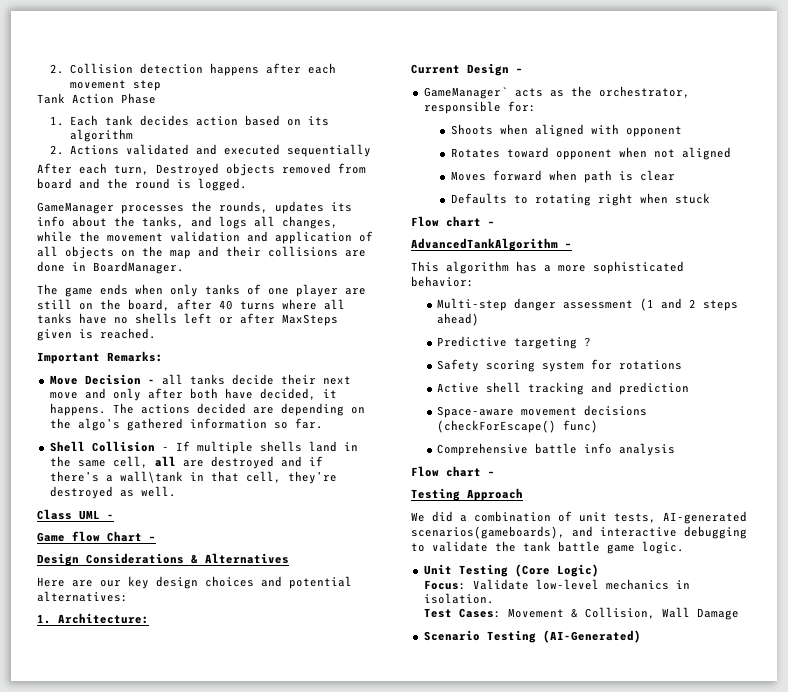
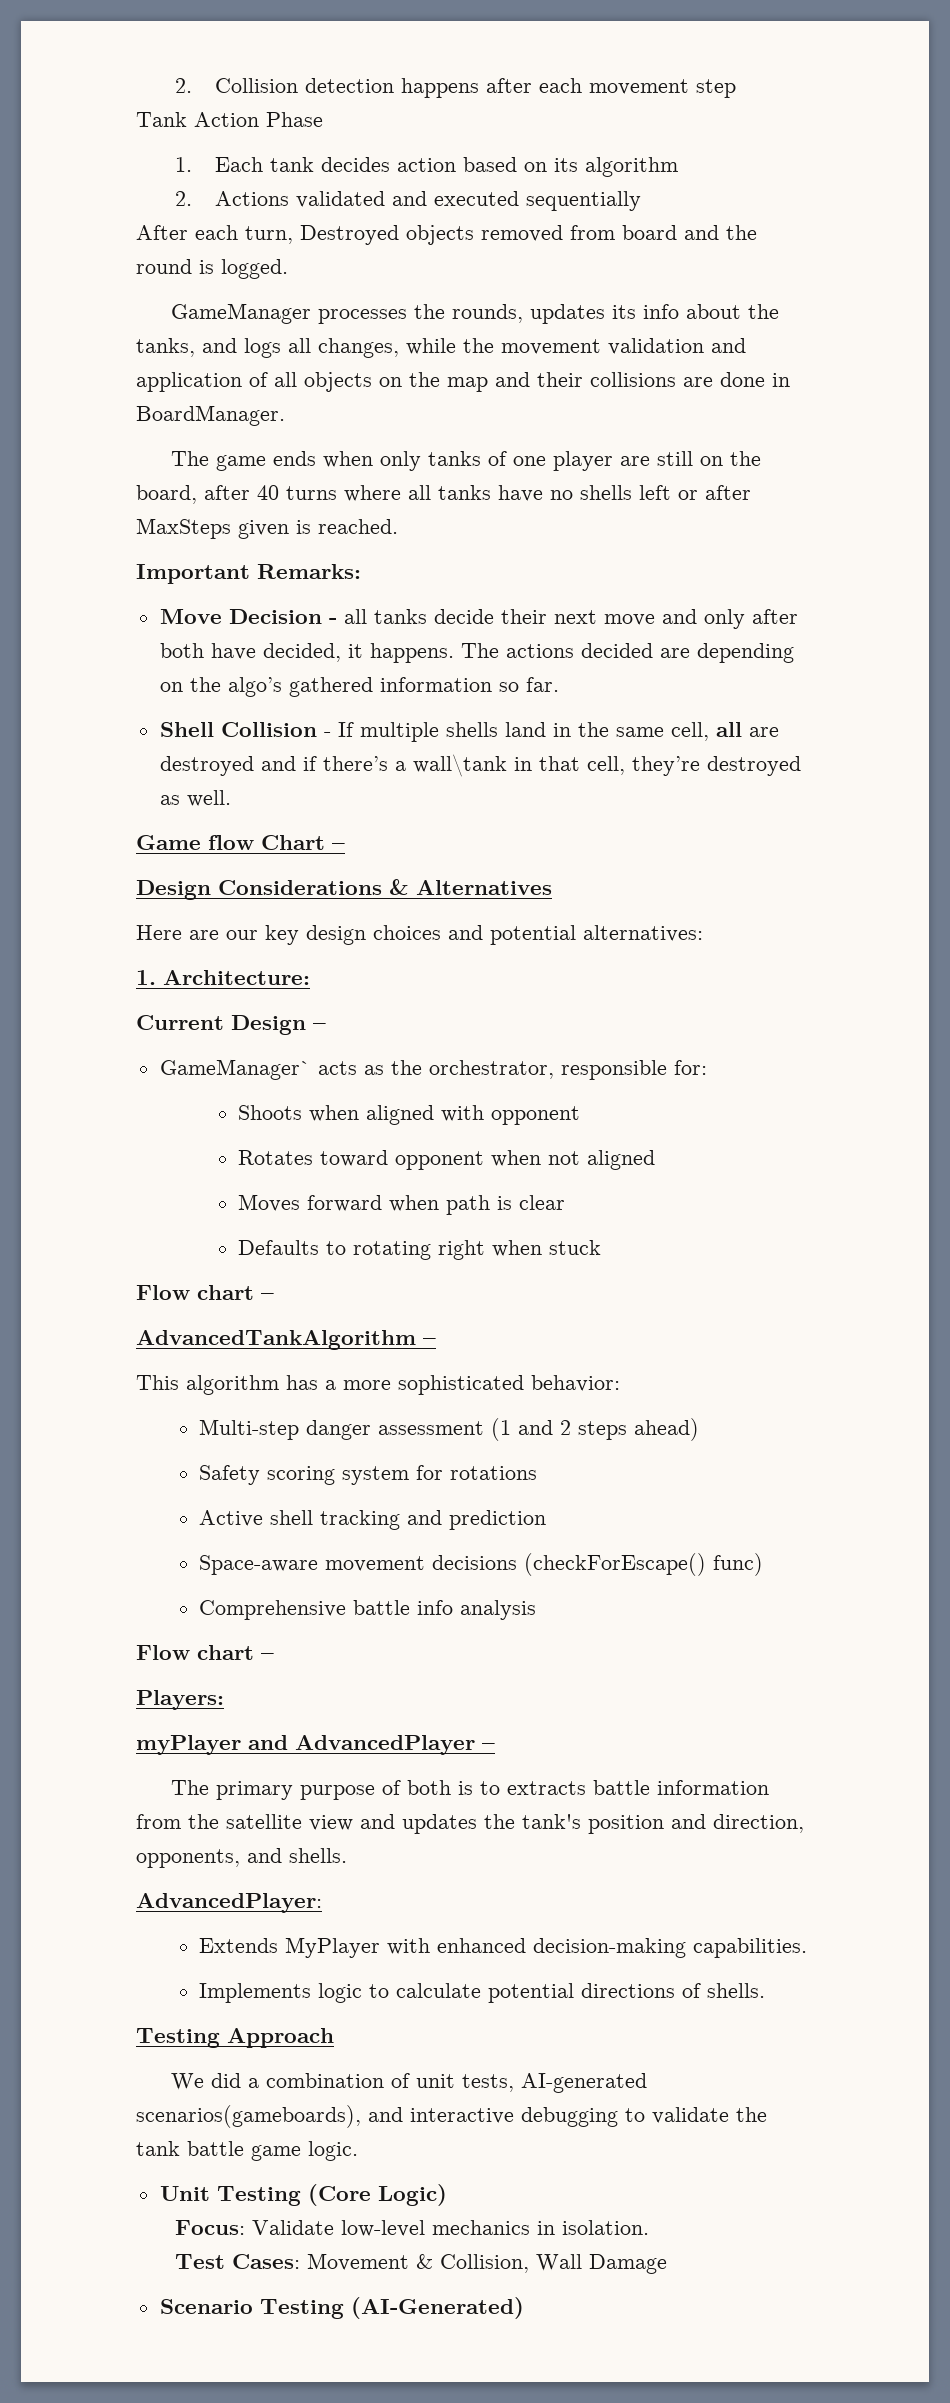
[37,509,114,520] // Class UML - -> (231, 798) none
[437,336,592,349] // Predictive targeting ? -> (699, 1429) none
(495, 473) none -> [136,1690,224,1710] [136,1735,495,1755] [170,1780,769,1800] [136,1814,804,1834] [136,1848,347,1868] [136,1893,322,1913] [198,1937,807,1958] [198,1983,765,2003] // Players: // myPlayer and AdvancedPlayer – // The primary purpose of both is to extracts battle information from the satellite view and updates the tank's position and direction, opponents, and shells. // AdvancedPlayer: // Extends MyPlayer with enhanced decision-making capabilities. // Implements logic to calculate potential directions of shells.

